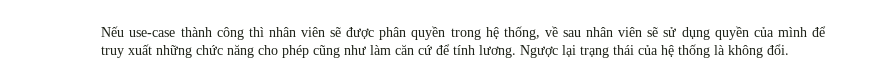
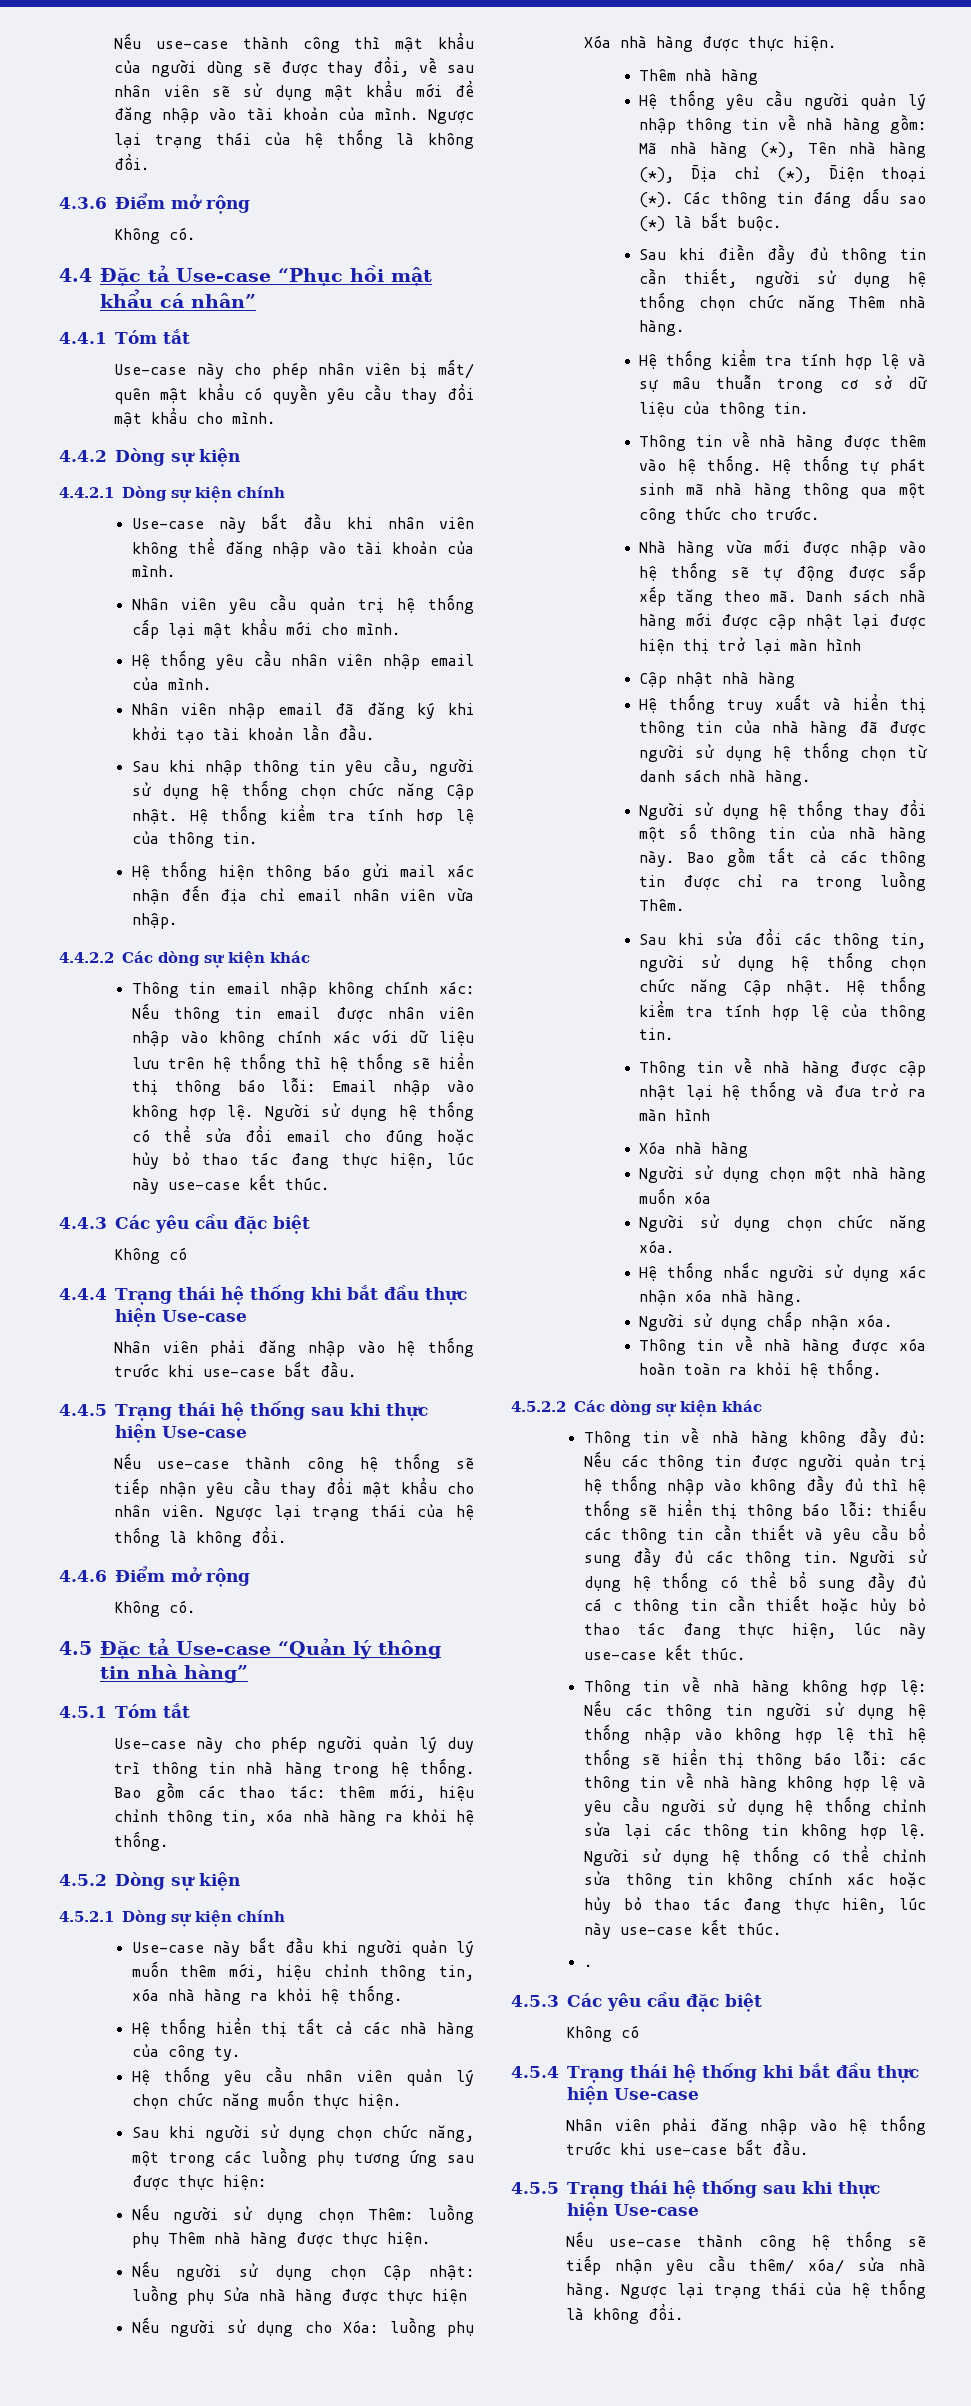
[268,26,540,40] nhân viên sẽ được phân quyền trong hệ thống, -> [395,32,474,52] [114,56,410,77] mật khẩu của người dùng sẽ được thay đổi,
[714,26,827,40] [101,44,517,58] quyền của mình để truy xuất những chức năng cho phép cũng như làm căn cứ để tính lương. -> [324,80,475,100] [114,107,418,124] mật khẩu mới để đăng nhập vào tài khoản của mình.
(790, 49) none -> [59,193,250,214] [114,227,196,244] [59,265,432,286] [100,289,256,308] [59,329,190,344] [114,359,474,379] [114,383,475,404] [114,407,276,427] [59,448,240,467] [59,486,285,503] [131,513,474,533] [131,537,474,558] [131,564,175,577] [131,594,475,614] [131,618,400,639] [131,650,474,670] [131,677,211,690] [131,702,474,719] [131,724,374,743] [131,756,474,776] [131,780,474,800] [131,804,475,825] [131,831,257,848] [131,861,474,881] [131,885,474,904] [131,913,177,929] [59,951,310,968] [131,981,474,998] [131,1003,474,1023] [131,1029,474,1047] [131,1052,474,1073] [131,1077,474,1096] [131,1101,474,1121] [131,1125,474,1146] [131,1152,474,1169] [131,1174,329,1194] [59,1214,310,1234] [114,1247,188,1264] [59,1285,467,1305] [115,1308,247,1327] [114,1337,474,1357] [114,1361,357,1377] [59,1401,428,1421] [115,1424,247,1443] [114,1453,474,1473] [114,1477,475,1498] [114,1504,474,1521] [114,1526,287,1547] [59,1566,250,1587] [114,1600,196,1617] [59,1638,441,1659] [100,1664,248,1683] [59,1703,190,1718] [114,1735,474,1753] [114,1758,474,1778] [114,1782,474,1802] [114,1809,475,1826] [114,1831,169,1851] [59,1872,240,1891] [59,1910,285,1927] [131,1937,475,1957] [131,1961,474,1981] [131,1985,402,2005] [131,2017,474,2038] [131,2044,240,2061] [131,2066,474,2086] [131,2090,401,2110] [131,2124,474,2142] [131,2147,474,2167] [131,2175,266,2190] [131,2204,474,2224] [131,2231,430,2248] [131,2261,474,2281] [131,2285,467,2305] [131,2317,474,2337] [583,35,836,52] [638,68,758,85] [638,90,926,110] [638,114,926,134] [638,141,926,158] [638,165,926,183] [638,188,926,208] [638,212,781,232] [638,244,926,264] [638,268,926,288] [638,292,926,312] [638,319,684,336] [638,349,926,370] [638,374,928,393] [638,401,808,418] [638,431,926,451] [638,455,926,475] [638,482,926,499] [638,506,819,524] [638,539,926,557] [638,562,926,582] [638,586,926,606] [638,612,926,630] [638,637,861,654] [638,671,795,688] [638,693,926,714] [638,720,926,737] [638,742,928,762] [638,769,810,786] [638,799,926,820] [638,823,926,843] [638,847,926,867] [638,871,926,891] [638,899,684,911] [638,928,926,949] [638,952,926,972] [638,976,926,996] [638,1000,926,1021] [638,1028,673,1040] [638,1057,926,1077] [638,1081,927,1101] [638,1108,710,1121] [638,1141,748,1158] [638,1165,926,1183] [638,1188,711,1204] [638,1214,926,1232] [638,1240,674,1253] [638,1262,926,1282] [638,1289,802,1306] [638,1311,892,1331] [638,1335,926,1355] [638,1359,881,1379] [511,1400,762,1417] [583,1427,926,1447] [583,1451,926,1471] [583,1475,926,1495] [583,1499,926,1520] [583,1523,926,1544] [583,1547,928,1567] [583,1571,926,1592] [583,1595,926,1615] [583,1622,926,1639] [583,1644,745,1660] [583,1676,926,1696] [583,1700,926,1720] [583,1724,926,1744] [583,1748,926,1769] [583,1772,926,1792] [583,1796,926,1816] [583,1822,926,1840] [583,1845,926,1866] [583,1871,926,1889] [583,1897,926,1914] [583,1919,781,1939] [583,1964,592,1967] [511,1992,762,2012] [566,2025,640,2042] [511,2063,919,2083] [567,2086,699,2105] [566,2115,926,2135] [566,2139,809,2155] [511,2179,880,2199] [567,2202,699,2221] [566,2231,926,2251] [566,2255,926,2275] [566,2279,926,2299] [566,2303,684,2324] // 4.3.6 Điểm mở rộng // Không có. // 4.4 Đặc tả Use-case “Phục hồi mật khẩu cá nhân” // 4.4.1 Tóm tắt // Use-case này cho phép nhân viên bị mất/ quên mật khẩu có quyền yêu cầu thay đổi mật khẩu cho mình. // 4.4.2 Dòng sự kiện // 4.4.2.1 Dòng sự kiện chính // Use-case này bắt đầu khi nhân viên không thể đăng nhập vào tài khoản của mình. // Nhân viên yêu cầu quản trị hệ thống cấp lại mật khẩu mới cho mình. // Hệ thống yêu cầu nhân viên nhập email của mình. // Nhân viên nhập email đã đăng ký khi khởi tạo tài khoản lần đầu. // Sau khi nhập thông tin yêu cầu, người sử dụng hệ thống chọn chức năng Cập nhật. Hệ thống kiểm tra tính hơp lệ của thông tin. // Hệ thống hiện thông báo gửi mail xác nhận đến địa chỉ email nhân viên vừa nhập. // 4.4.2.2 Các dòng sự kiện khác // Thông tin email nhập không chính xác: Nếu thông tin email được nhân viên nhập vào không chính xác với dữ liệu lưu trên hệ thống thì hệ thống sẽ hiển thị thông báo lỗi: Email nhập vào không hợp lệ. Người sử dụng hệ thống có thể sửa đổi email cho đúng hoặc hủy bỏ thao tác đang thực hiện, lúc này use-case kết thúc. // 4.4.3 Các yêu cầu đặc biệt // Không có // 4.4.4 Trạng thái hệ thống khi bắt đầu thực hiện Use-case // Nhân viên phải đăng nhập vào hệ thống trước khi use-case bắt đầu. // 4.4.5 Trạng thái hệ thống sau khi thực hiện Use-case // Nếu use-case thành công hệ thống sẽ tiếp nhận yêu cầu thay đổi mật khẩu cho nhân viên. Ngược lại trạng thái của hệ thống là không đổi. // 4.4.6 Điểm mở rộng // Không có. // 4.5 Đặc tả Use-case “Quản lý thông tin nhà hàng” // 4.5.1 Tóm tắt // Use-case này cho phép người quản lý duy trì thông tin nhà hàng trong hệ thống. Bao gồm các thao tác: thêm mới, hiệu chỉnh thông tin, xóa nhà hàng ra khỏi hệ thống. // 4.5.2 Dòng sự kiện // 4.5.2.1 Dòng sự kiện chính // Use-case này bắt đầu khi người quản lý muốn thêm mới, hiệu chỉnh thông tin, xóa nhà hàng ra khỏi hệ thống. // Hệ thống hiển thị tất cả các nhà hàng của công ty. // Hệ thống yêu cầu nhân viên quản lý chọn chức năng muốn thực hiện. // Sau khi người sử dụng chọn chức năng, một trong các luồng phụ tương ứng sau được thực hiện: // Nếu người sử dụng chọn Thêm: luồng phụ Thêm nhà hàng được thực hiện. // Nếu người sử dụng chọn Cập nhật: luồng phụ Sửa nhà hàng được thực hiện // Nếu người sử dụng cho Xóa: luồng phụ Xóa nhà hàng được thực hiện. // Thêm nhà hàng // Hệ thống yêu cầu người quản lý nhập thông tin về nhà hàng gồm: Mã nhà hàng (*), Tên nhà hàng (*), Địa chỉ (*), Điện thoại (*). Các thông tin đáng dấu sao (*) là bắt buộc. // Sau khi điền đầy đủ thông tin cần thiết, người sử dụng hệ thống chọn chức năng Thêm nhà hàng. // Hệ thống kiểm tra tính hợp lệ và sự mâu thuẫn trong cơ sở dữ liệu của thông tin. // Thông tin về nhà hàng được thêm vào hệ thống. Hệ thống tự phát sinh mã nhà hàng thông qua một công thức cho trước. // Nhà hàng vừa mới được nhập vào hệ thống sẽ tự động được sắp xếp tăng theo mã. Danh sách nhà hàng mới được cập nhật lại được hiện thị trở lại màn hình // Cập nhật nhà hàng // Hệ thống truy xuất và hiển thị thông tin của nhà hàng đã được người sử dụng hệ thống chọn từ danh sách nhà hàng. // Người sử dụng hệ thống thay đổi một số thông tin của nhà hàng này. Bao gồm tất cả các thông tin được chỉ ra trong luồng Thêm. // Sau khi sửa đổi các thông tin, người sử dụng hệ thống chọn chức năng Cập nhật. Hệ thống kiểm tra tính hợp lệ của thông tin. // Thông tin về nhà hàng được cập nhật lại hệ thống và đưa trở ra màn hình // Xóa nhà hàng // Người sử dụng chọn một nhà hàng muốn xóa // Người sử dụng chọn chức năng xóa. // Hệ thống nhắc người sử dụng xác nhận xóa nhà hàng. // Người sử dụng chấp nhận xóa. // Thông tin về nhà hàng được xóa hoàn toàn ra khỏi hệ thống. // 4.5.2.2 Các dòng sự kiện khác // Thông tin về nhà hàng không đầy đủ: Nếu các thông tin được người quản trị hệ thống nhập vào không đầy đủ thì hệ thống sẽ hiển thị thông báo lỗi: thiếu các thông tin cần thiết và yêu cầu bổ sung đầy đủ các thông tin. Người sử dụng hệ thống có thể bổ sung đầy đủ cá c thông tin cần thiết hoặc hủy bỏ thao tác đang thực hiện, lúc này use-case kết thúc. // Thông tin về nhà hàng không hợp lệ: Nếu các thông tin người sử dụng hệ thống nhập vào không hợp lệ thì hệ thống sẽ hiển thị thông báo lỗi: các thông tin về nhà hàng không hợp lệ và yêu cầu người sử dụng hệ thống chỉnh sửa lại các thông tin không hợp lệ. Người sử dụng hệ thống có thể chỉnh sửa thông tin không chính xác hoặc hủy bỏ thao tác đang thực hiên, lúc này use-case kết thúc. // . // 4.5.3 Các yêu cầu đặc biệt // Không có // 4.5.4 Trạng thái hệ thống khi bắt đầu thực hiện Use-case // Nhân viên phải đăng nhập vào hệ thống trước khi use-case bắt đầu. // 4.5.5 Trạng thái hệ thống sau khi thực hiện Use-case // Nếu use-case thành công hệ thống sẽ tiếp nhận yêu cầu thêm/ xóa/ sửa nhà hàng. Ngược lại trạng thái của hệ thống là không đổi.

